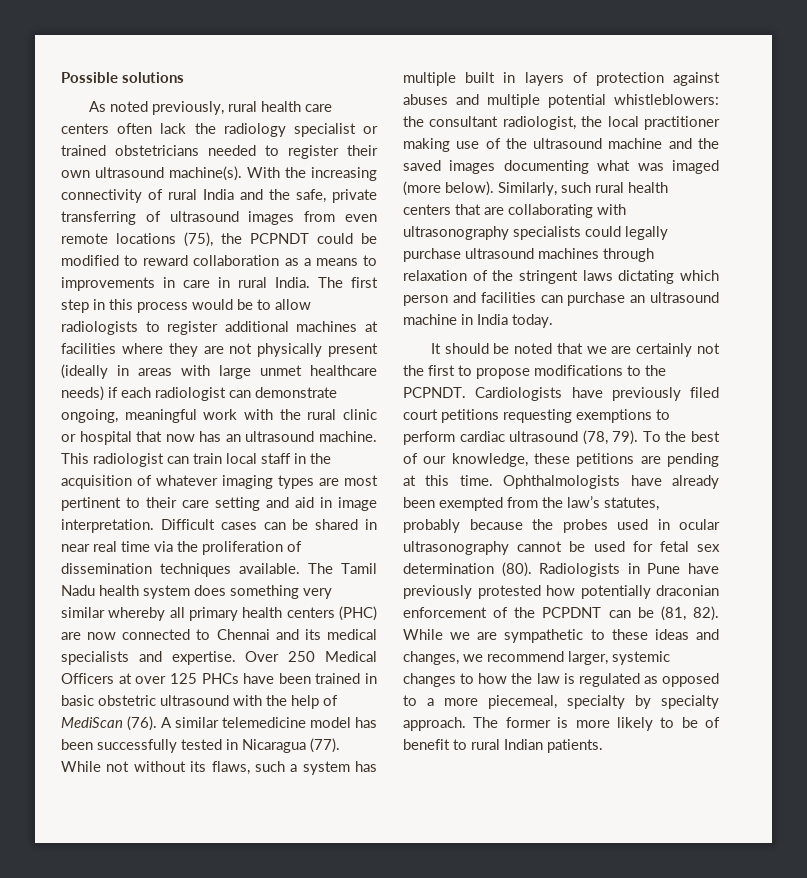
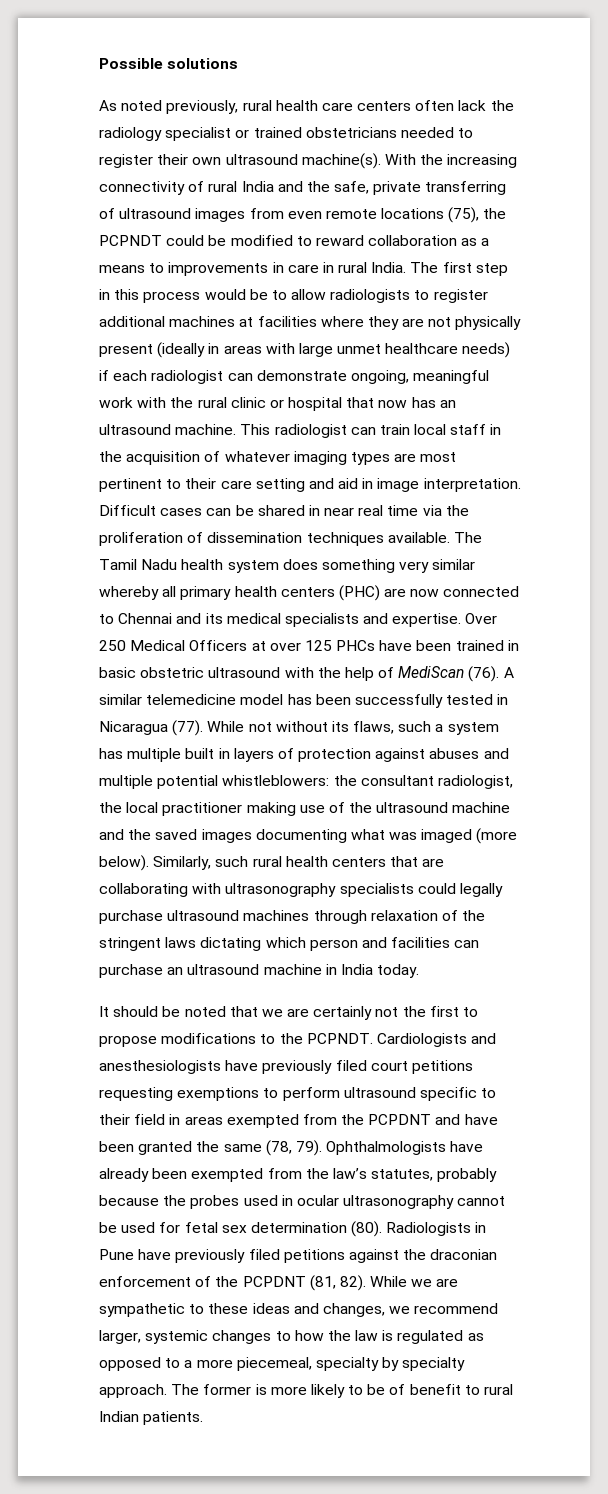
(563, 394) none -> [471,1033,497,1044] [99,1060,221,1074] and anesthesiologists
[459,430,720,445] [403,453,719,467] [403,475,493,486] cardiac ultrasound (78, 79). To the best of our knowledge, these petitions are pending at this time. -> [343,1087,497,1101] [99,1114,498,1128] [99,1140,322,1156] ultrasound specific to their field in areas exempted from the PCPDNT and have been granted the same (78, 79).
[477,585,651,599] protested how potentially -> [248,1249,427,1263] filed petitions against the
[608,607,654,618] can be -> (306, 1281) none

